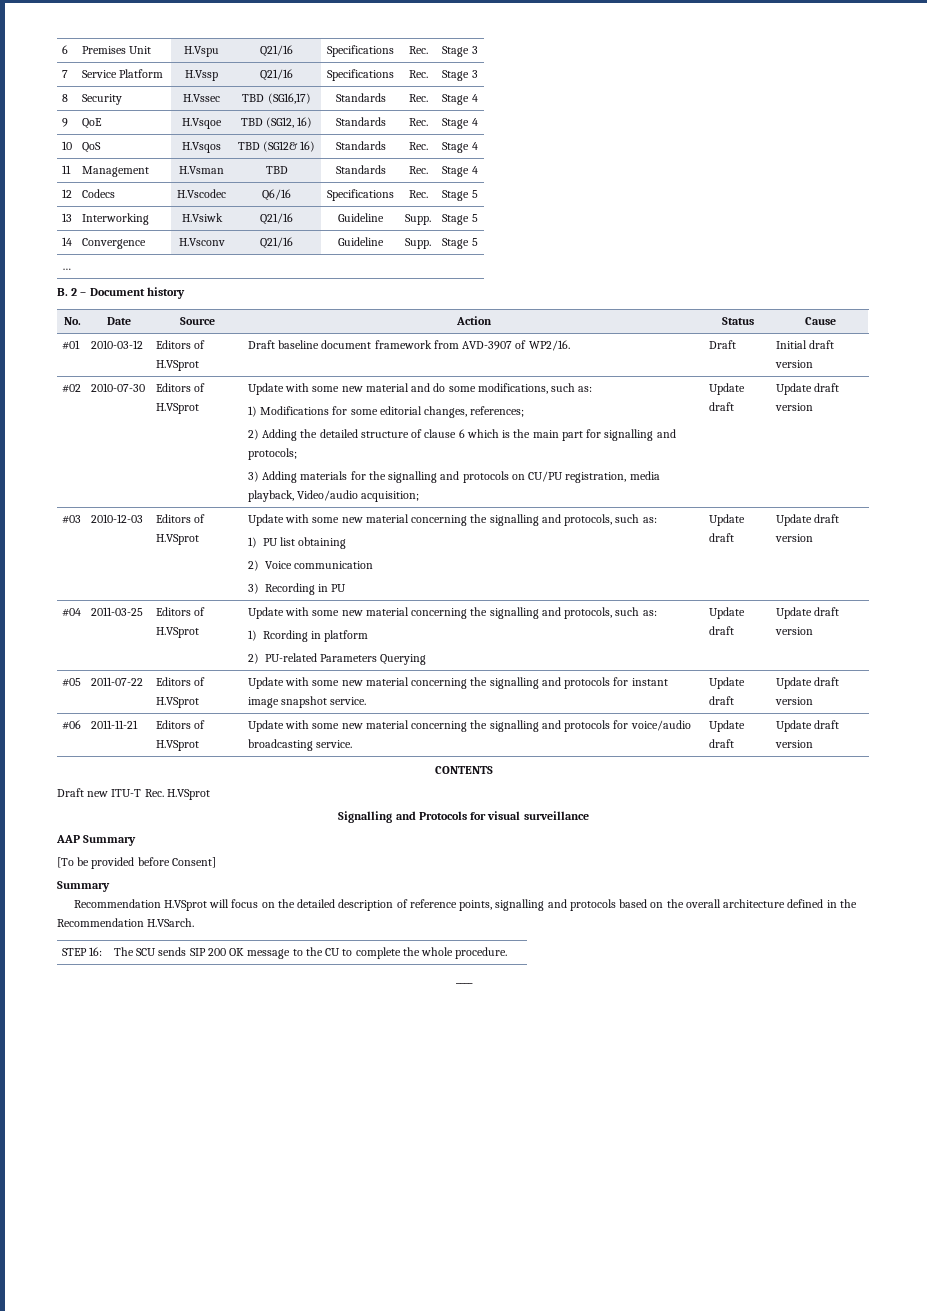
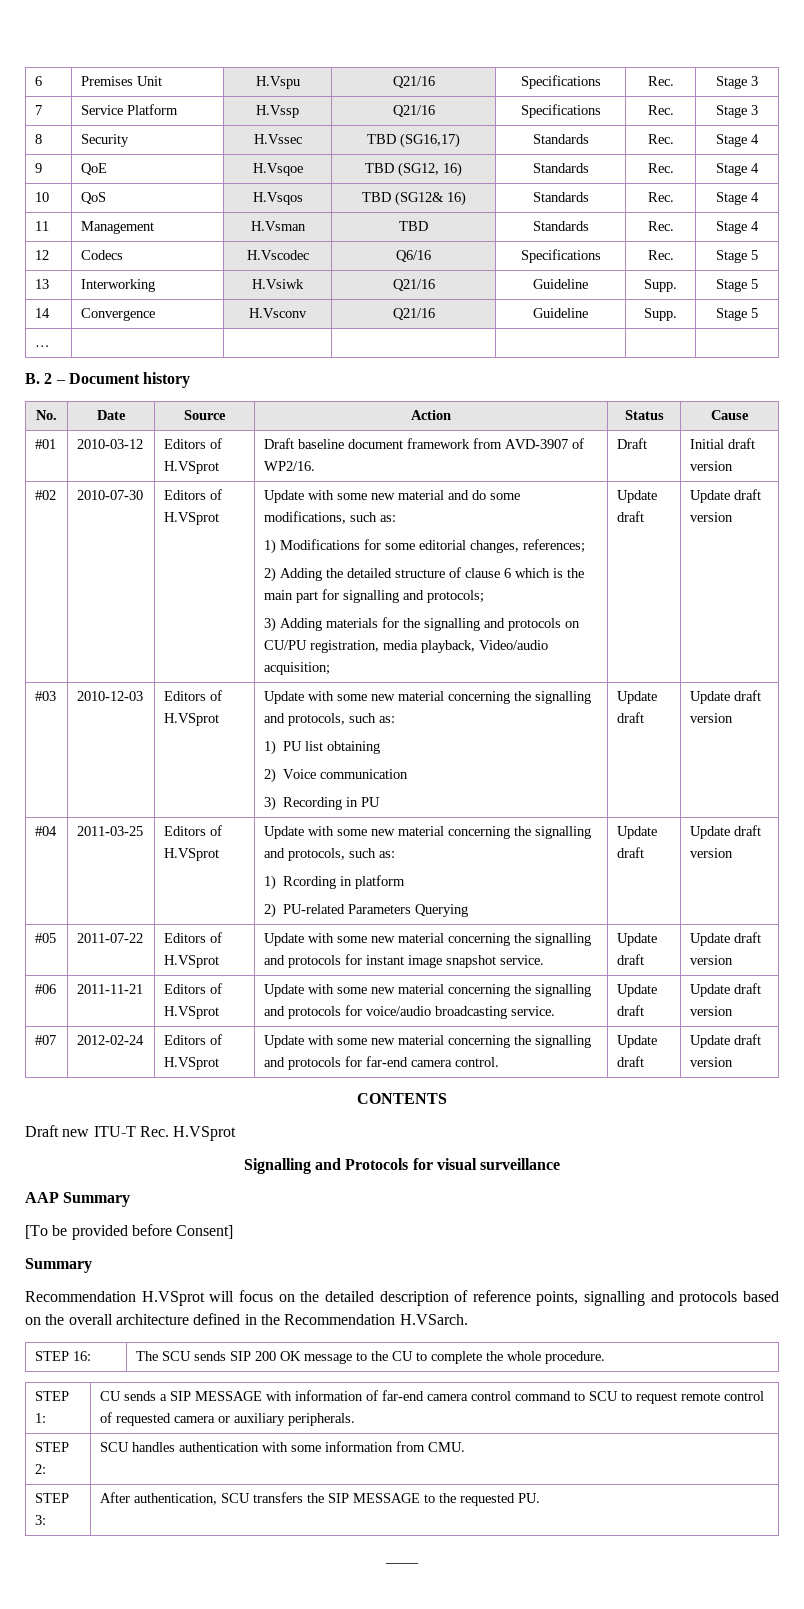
(813, 744) none -> [35,1035,57,1045] [77,1035,145,1045] [164,1034,223,1045] [164,1057,220,1070] [264,1035,592,1048] [264,1056,500,1070] [617,1035,658,1048] [617,1056,645,1067] [690,1034,762,1048] [690,1057,734,1067] // #07 | 2012-02-24 | Editors of H.VSprot | Update with some new material concerning the signalling and protocols for far-end camera control. | Update draft | Update draft version
(508, 953) none -> [35,1391,70,1401] [35,1413,47,1423] [100,1390,765,1404] [100,1412,356,1426] [35,1442,70,1452] [35,1464,47,1474] [100,1441,466,1452] [35,1493,70,1503] [35,1515,47,1525] [100,1492,541,1506] // STEP 1: | CU sends a SIP MESSAGE with information of far-end camera control command to SCU to request remote control of requested camera or auxiliary peripherals. // STEP 2: | SCU handles authentication with some information from CMU. // STEP 3: | After authentication, SCU transfers the SIP MESSAGE to the requested PU.

